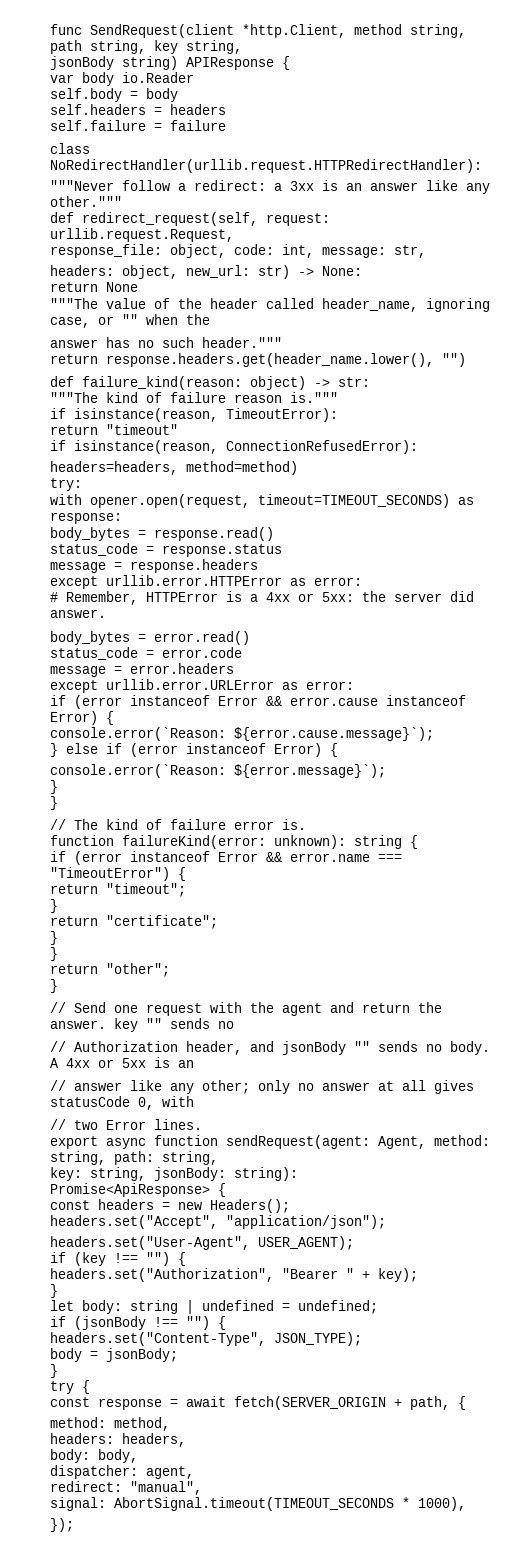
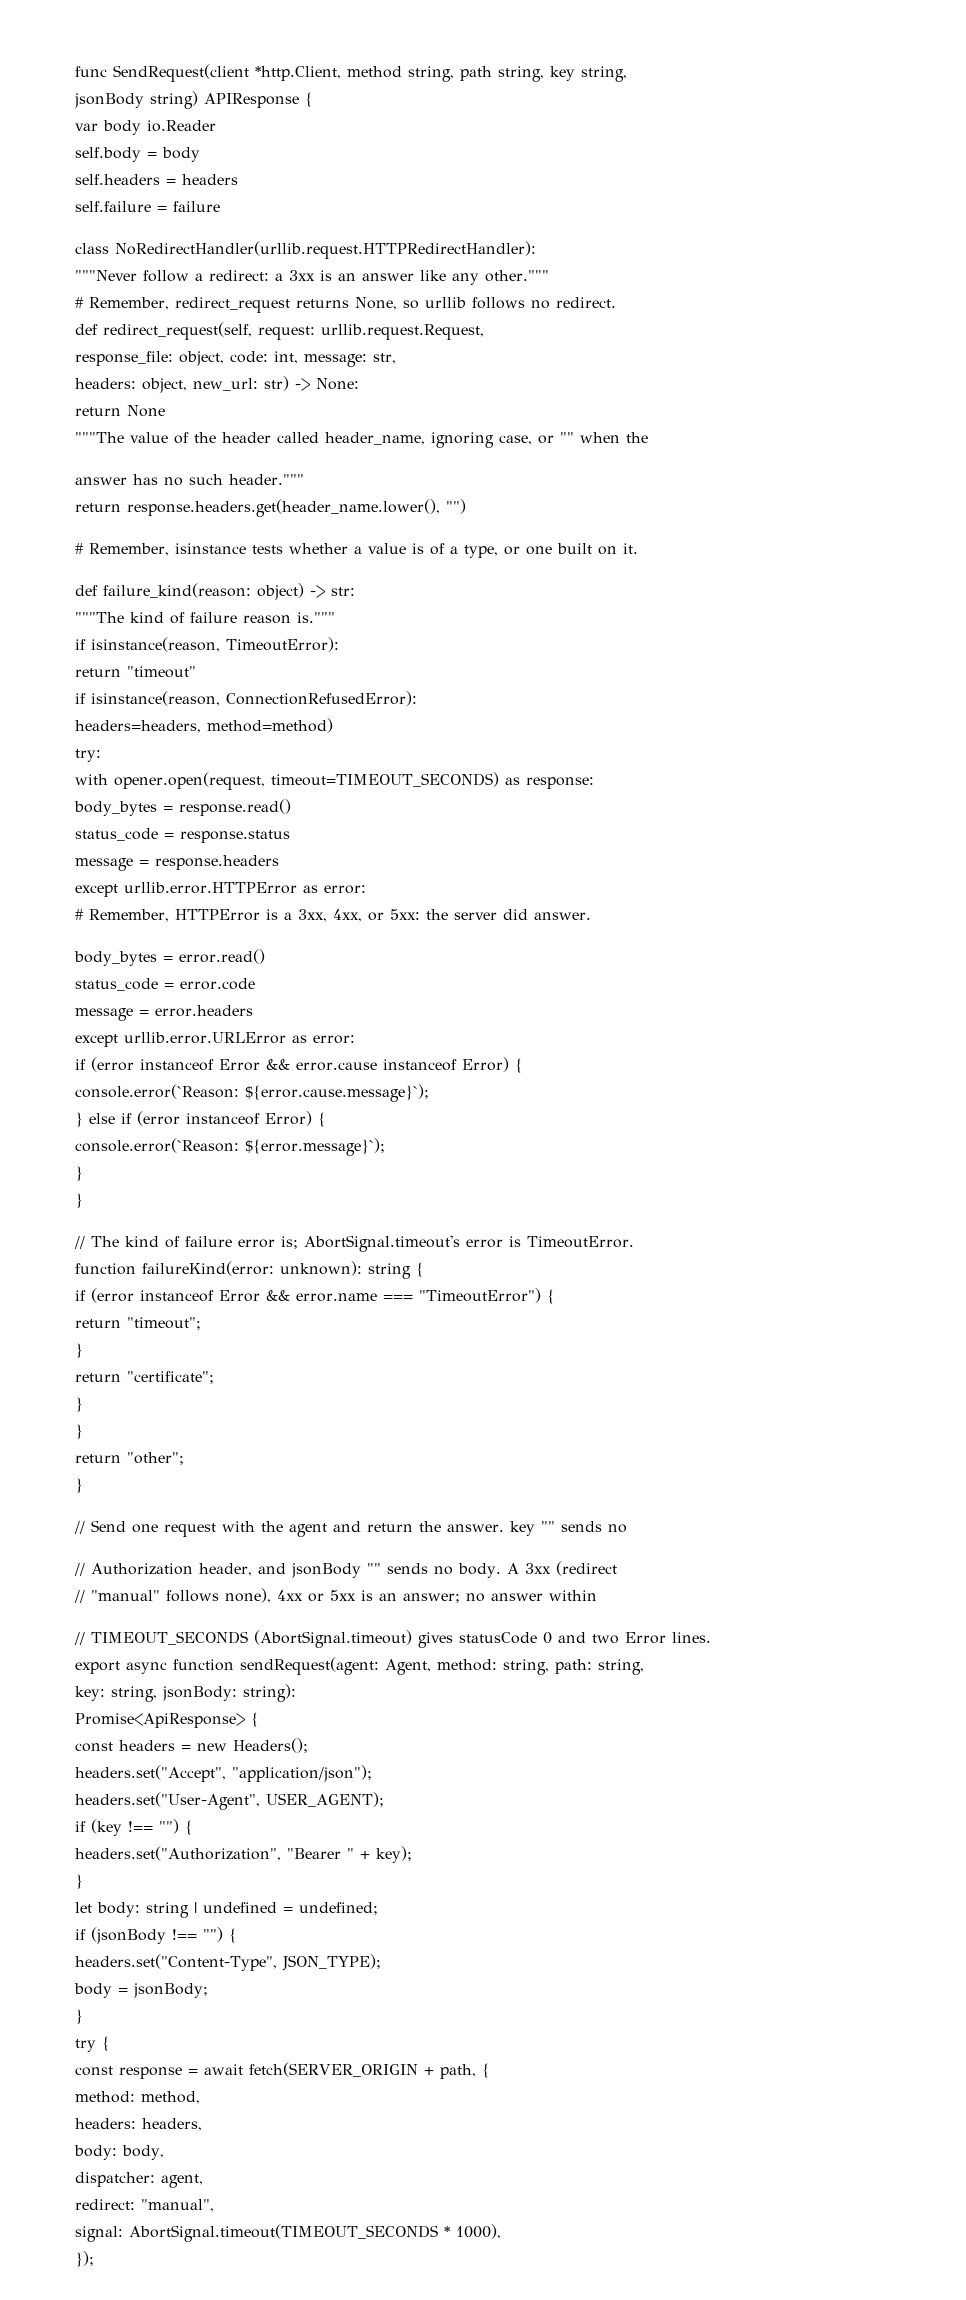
(122, 201) none -> [75,297,616,313] // # Remember, redirect_request returns None, so urllib follows no redirect.
(466, 360) none -> [75,543,638,558] // # Remember, isinstance tests whether a value is of a type, or one built on it.
[266,592,290,602] 4xx -> [298,909,362,922] 3xx, 4xx,
[282,819,306,830] is. -> [281,1235,634,1252] is; AbortSignal.timeout's error is TimeoutError.
(59, 1063) none -> [524,1561,617,1576] [74,1588,271,1603] 3xx (redirect // // "manual" follows none),
[50,1080,474,1094] [50,1096,194,1110] [50,1119,66,1130] // // answer like any other; only no answer at all gives statusCode 0, with // // -> [403,1590,597,1603] [74,1630,586,1648] answer; no answer within // // TIMEOUT_SECONDS (AbortSignal.timeout) gives statusCode 0 and

